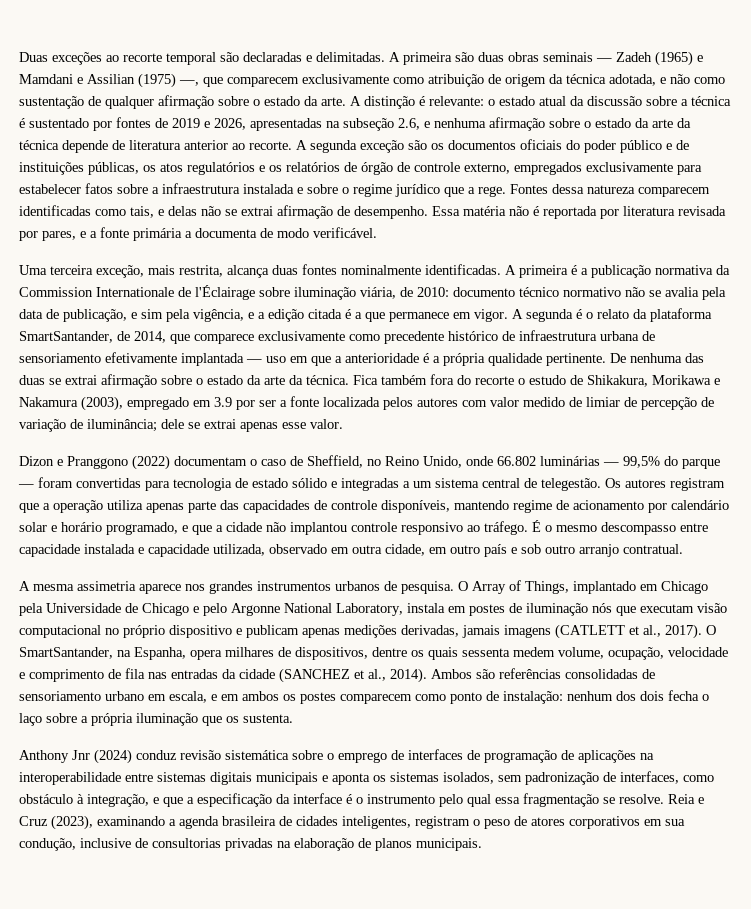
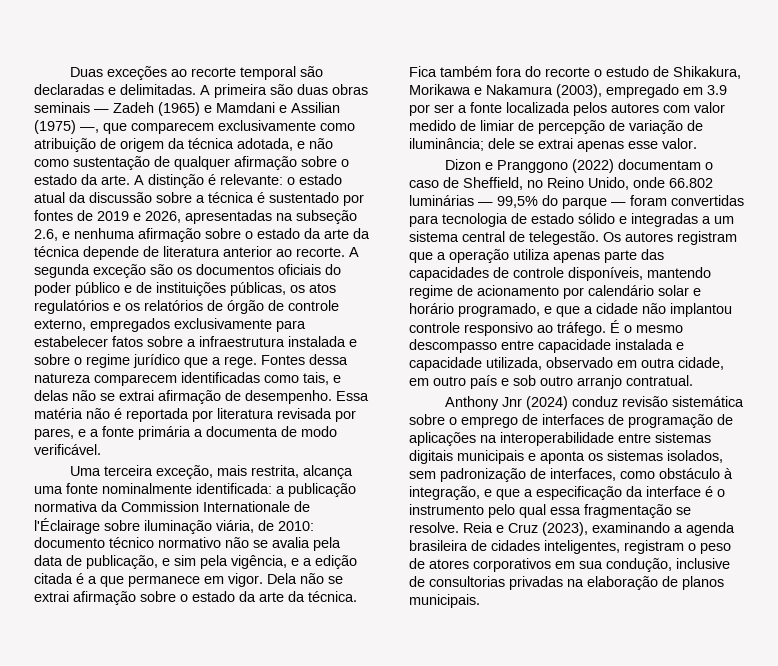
[272,264,577,278] duas fontes nominalmente identificadas. A primeira é -> [34,483,272,494] uma fonte nominalmente identificada:
[512,308,712,322] [19,330,655,344] [19,352,704,366] [19,375,45,385] A segunda é o relato da plataforma SmartSantander, de 2014, que comparece exclusivamente como precedente histórico de infraestrutura urbana de sensoriamento efetivamente implantada — uso em que a anterioridade é a própria qualidade pertinente. De nenhuma das duas -> [267,573,324,584] Dela não
[19,580,708,594] [19,603,727,616] [19,624,716,639] [19,647,728,660] [19,668,655,683] [19,690,709,704] [19,713,293,726] // A mesma assimetria aparece nos grandes instrumentos urbanos de pesquisa. O Array of Things, implantado em Chicago pela Universidade de Chicago e pelo Argonne National Laboratory, instala em postes de iluminação nós que executam visão computacional no próprio dispositivo e publicam apenas medições derivadas, jamais imagens (CATLETT et al., 2017). O SmartSantander, na Espanha, opera milhares de dispositivos, dentre os quais sessenta medem volume, ocupação, velocidade e comprimento de fila nas entradas da cidade (SANCHEZ et al., 2014). Ambos são referências consolidadas de sensoriamento urbano em escala, e em ambos os postes comparecem como ponto de instalação: nenhum dos dois fecha o laço sobre a própria iluminação que os sustenta. -> (693, 380) none

